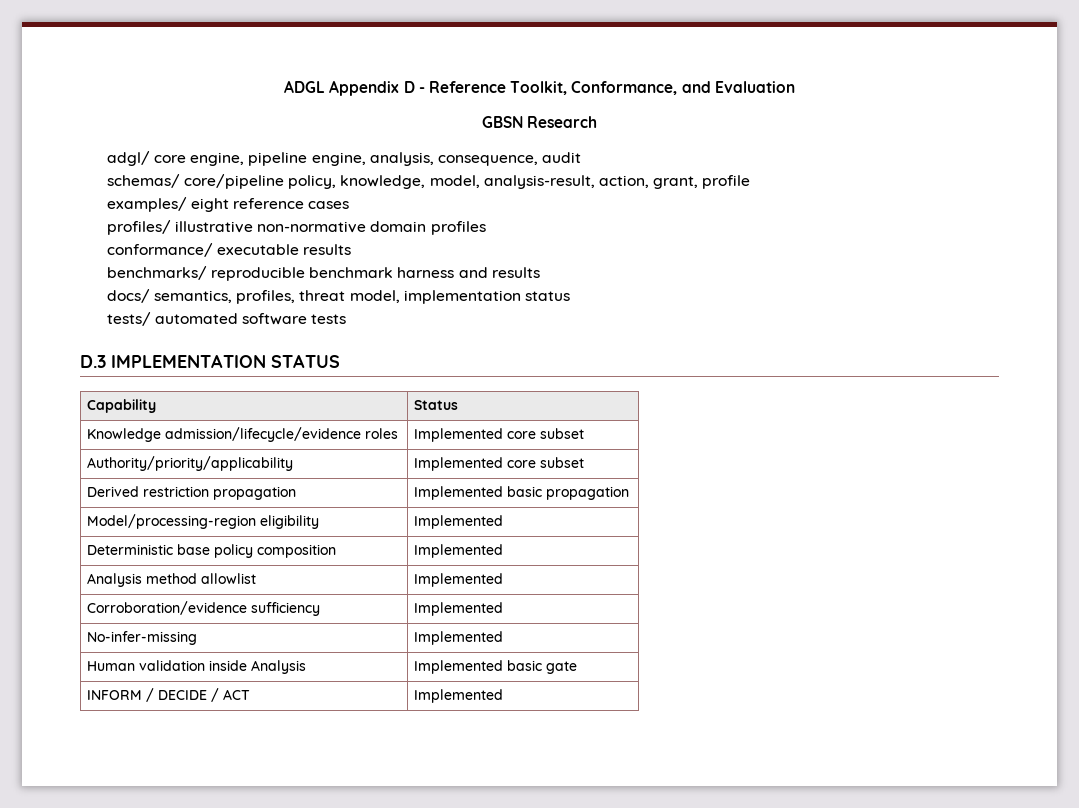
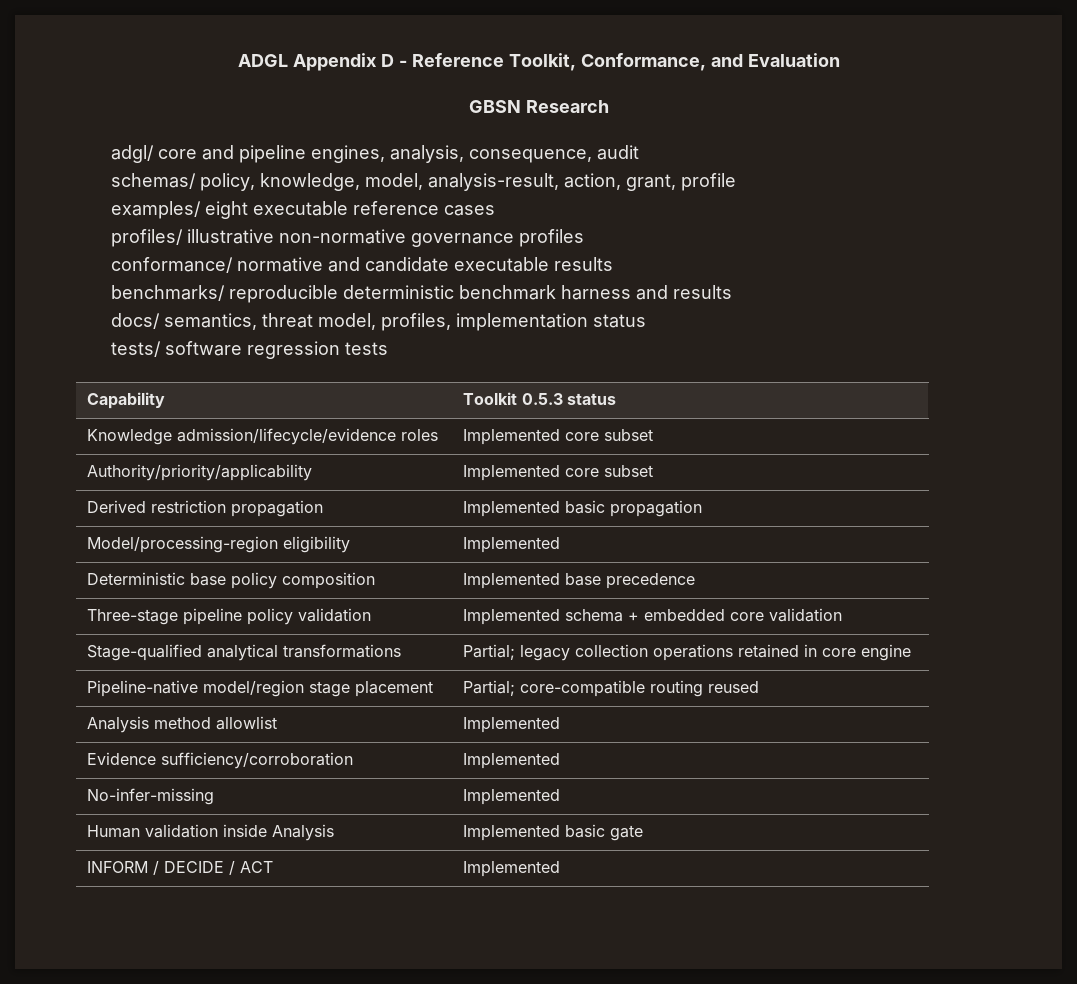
[190,152,366,166] engine, pipeline engine, -> [201,145,385,163] and pipeline engines,
[184,174,285,189] core/pipeline -> (196, 181) none
(230, 205) none -> [252,201,348,216] executable
[370,221,427,232] domain -> [410,233,514,247] governance
(213, 250) none -> [236,257,449,272] normative and candidate
(306, 274) none -> [342,285,454,299] deterministic
[236,290,296,304] profiles, -> (257, 321) none
(400, 296) none -> [380,313,451,331] profiles,
[155,313,308,325] automated software -> [164,341,340,359] software regression
[80,354,340,368] [86,399,156,413] [413,400,458,410] // D.3 IMPLEMENTATION STATUS // Capability | Status -> [87,392,166,409] [463,392,617,405] // Capability | Toolkit 0.5.3 status
(503, 551) none -> [565,573,696,589] [87,608,372,625] [463,608,843,625] [87,644,402,661] [463,644,912,661] [87,680,434,697] [463,680,760,697] base precedence // Three-stage pipeline policy validation | Implemented schema + embedded core validation // Stage-qualified analytical transformations | Partial; legacy collection operations retained in core engine // Pipeline-native model/region stage placement | Partial; core-compatible routing reused
[86,601,320,616] Corroboration/evidence sufficiency -> [87,752,354,769] Evidence sufficiency/corroboration

